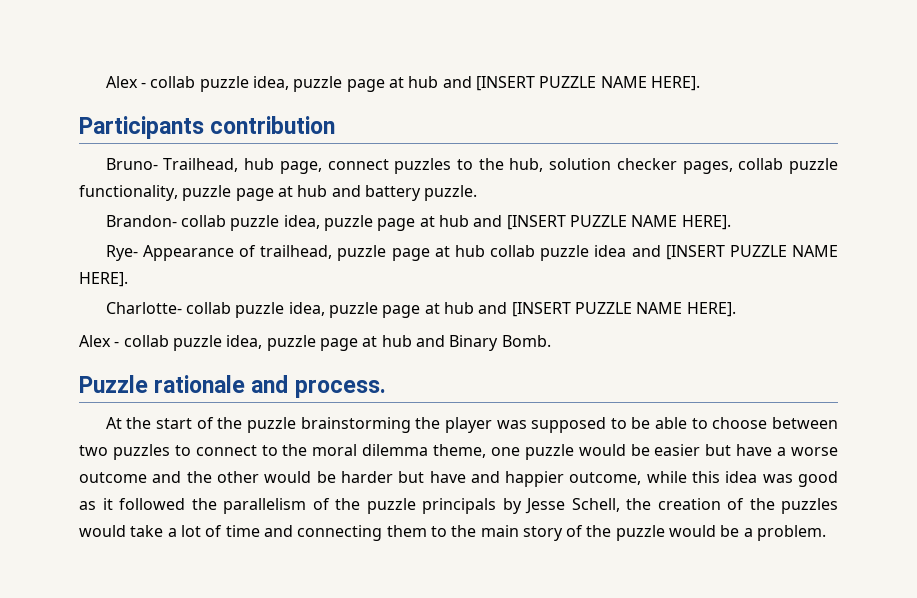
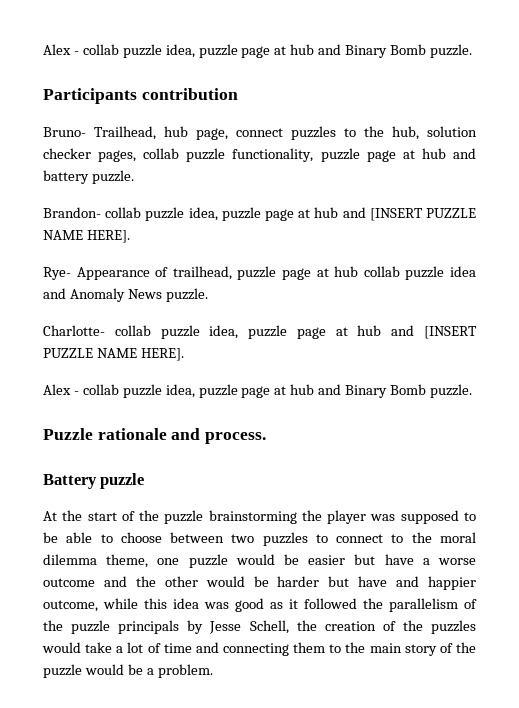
[475,76,700,91] [INSERT PUZZLE NAME HERE]. -> [345,44,472,58] Binary Bomb puzzle.
[665,245,838,260] [79,272,128,287] [INSERT PUZZLE NAME HERE]. -> [69,288,208,302] Anomaly News puzzle.
[501,335,551,347] Bomb. -> [390,384,472,398] Bomb puzzle.
(386, 388) none -> [43,473,145,489] // Battery puzzle

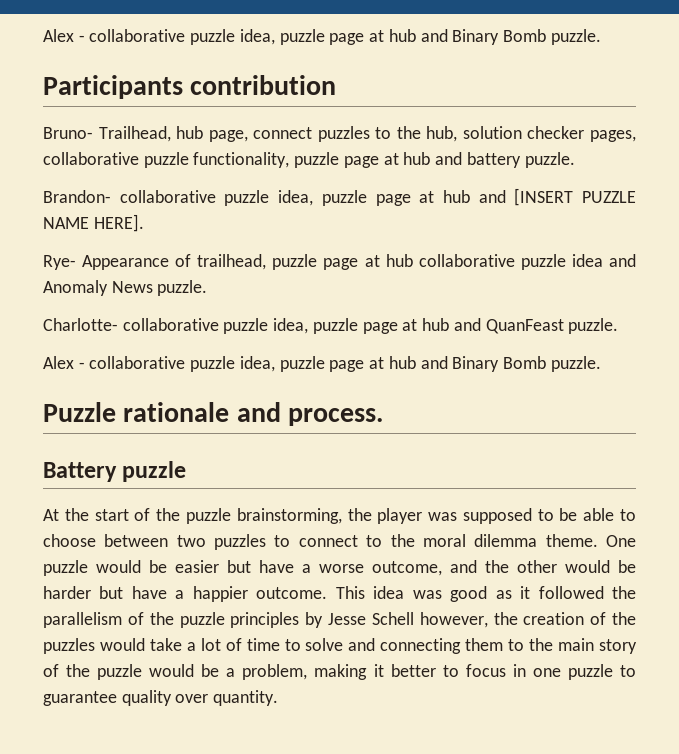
[43,44,119,55] Alex - collab -> [43,29,186,42] Alex - collaborative
[143,148,180,159] collab -> [43,152,139,165] collaborative
[105,207,142,218] collab -> [119,190,216,203] collaborative
[363,266,400,277] collab -> [418,254,515,267] collaborative
[114,325,477,339] [43,348,184,361] [43,384,119,395] collab puzzle idea, puzzle page at hub and [INSERT PUZZLE NAME HERE]. // Alex - collab -> [122,318,619,334] [43,356,186,369] collaborative puzzle idea, puzzle page at hub and QuanFeast puzzle. // Alex - collaborative
[208,510,297,524] brainstorming -> [236,508,342,524] brainstorming,
[106,554,180,568] theme, one -> [545,534,637,547] theme. One
[43,578,95,587] outcome -> [372,561,442,576] outcome,
[396,576,476,590] [43,598,167,612] and happier outcome, while this -> [175,586,365,602] a happier outcome. This
[118,620,180,634] principals -> [230,612,300,628] principles
[249,620,289,634] Schell, -> [371,612,488,628] Schell however,
(192, 648) none -> [284,638,344,651] to solve
[157,664,213,678] problem. -> [242,664,636,680] [43,690,279,706] problem, making it better to focus in one puzzle to guarantee quality over quantity.

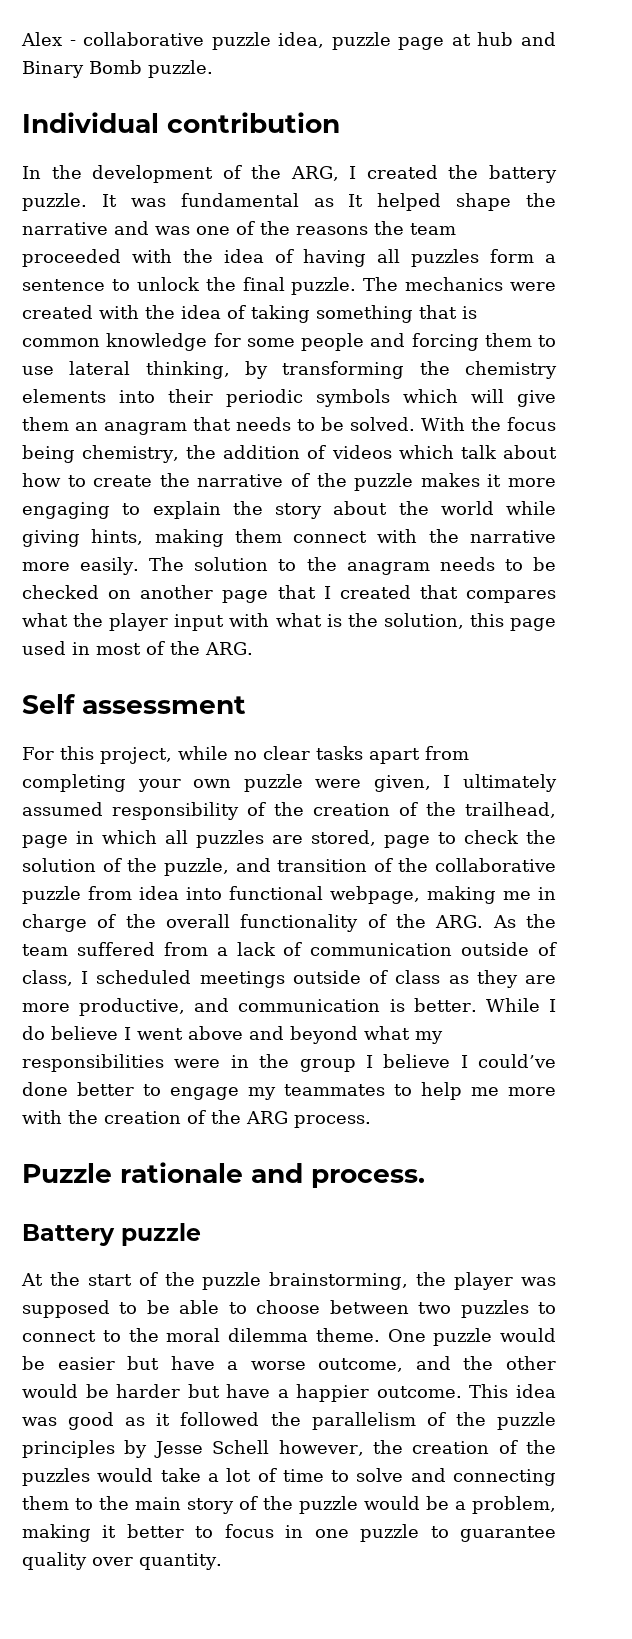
[43,75,183,99] Participants -> [22,112,159,133] Individual
[43,126,636,142] [43,152,575,168] [43,188,636,206] [43,214,144,232] [43,254,636,270] [43,280,208,296] [43,318,619,334] [43,356,601,372] Bruno- Trailhead, hub page, connect puzzles to the hub, solution checker pages, collaborative puzzle functionality, puzzle page at hub and battery puzzle. // Brandon- collaborative puzzle idea, puzzle page at hub and [INSERT PUZZLE NAME HERE]. // Rye- Appearance of trailhead, puzzle page at hub collaborative puzzle idea and Anomaly News puzzle. // Charlotte- collaborative puzzle idea, puzzle page at hub and QuanFeast puzzle. // Alex - collaborative puzzle idea, puzzle page at hub and Binary Bomb puzzle. -> [22,165,557,183] [22,193,556,211] [22,221,456,235] [22,249,557,267] [22,277,556,295] [22,305,477,323] [22,333,556,351] [22,361,557,379] [22,389,556,407] [22,417,556,435] [22,445,557,463] [22,473,557,491] [22,501,556,519] [22,529,556,547] [22,557,556,575] [22,585,556,603] [22,613,557,631] [22,641,253,655] [22,694,246,714] [22,746,469,764] [22,774,557,792] [22,802,556,820] [22,830,556,848] [22,858,556,876] [22,886,556,904] [22,914,556,932] [22,942,557,956] [22,970,556,988] [22,998,556,1016] [22,1026,443,1044] [22,1054,556,1072] [22,1082,556,1100] [22,1110,371,1128] In the development of the ARG, I created the battery puzzle. It was fundamental as It helped shape the narrative and was one of the reasons the team proceeded with the idea of having all puzzles form a sentence to unlock the final puzzle. The mechanics were created with the idea of taking something that is common knowledge for some people and forcing them to use lateral thinking, by transforming the chemistry elements into their periodic symbols which will give them an anagram that needs to be solved. With the focus being chemistry, the addition of videos which talk about how to create the narrative of the puzzle makes it more engaging to explain the story about the world while giving hints, making them connect with the narrative more easily. The solution to the anagram needs to be checked on another page that I created that compares what the player input with what is the solution, this page used in most of the ARG. // Self assessment // For this project, while no clear tasks apart from completing your own puzzle were given, I ultimately assumed responsibility of the creation of the trailhead, page in which all puzzles are stored, page to check the solution of the puzzle, and transition of the collaborative puzzle from idea into functional webpage, making me in charge of the overall functionality of the ARG. As the team suffered from a lack of communication outside of class, I scheduled meetings outside of class as they are more productive, and communication is better. While I do believe I went above and beyond what my responsibilities were in the group I believe I could’ve done better to engage my teammates to help me more with the creation of the ARG process.

